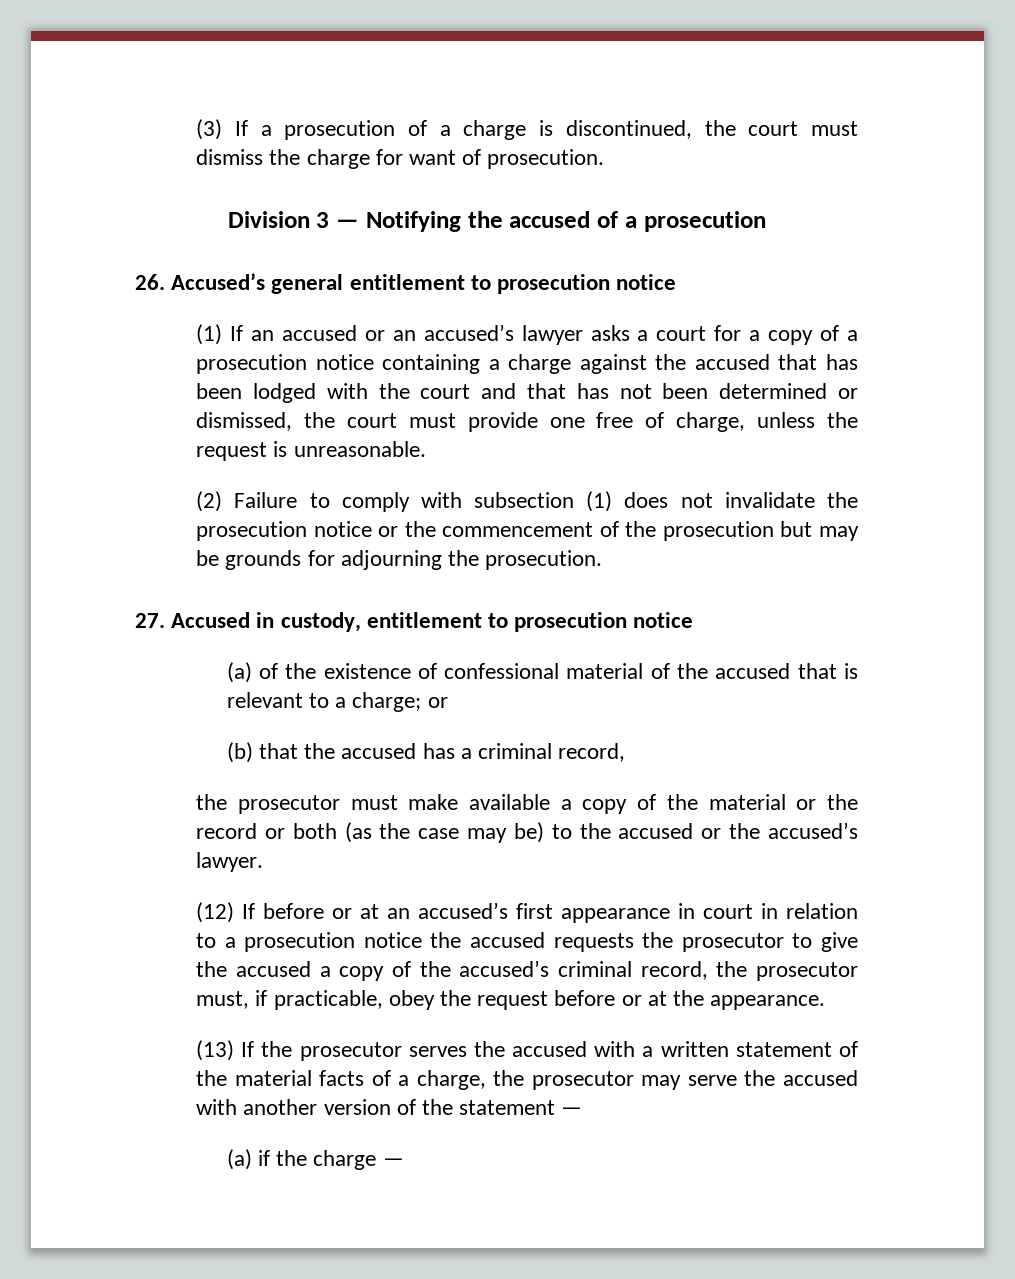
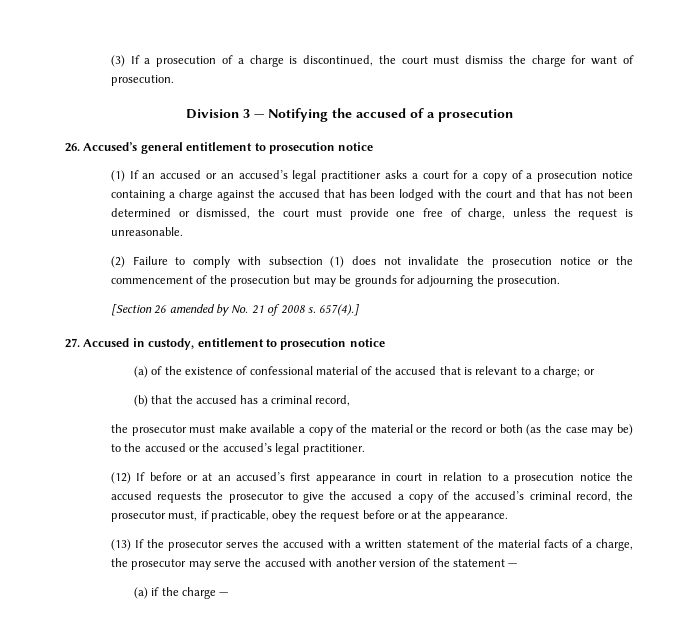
[521,325,583,345] lawyer -> [292,170,382,182] legal practitioner
(603, 560) none -> [110,304,360,316] // [Section 26 amended by No. 21 of 2008 s. 657(4).]
[196,852,264,872] lawyer. -> [275,443,365,455] legal practitioner.

